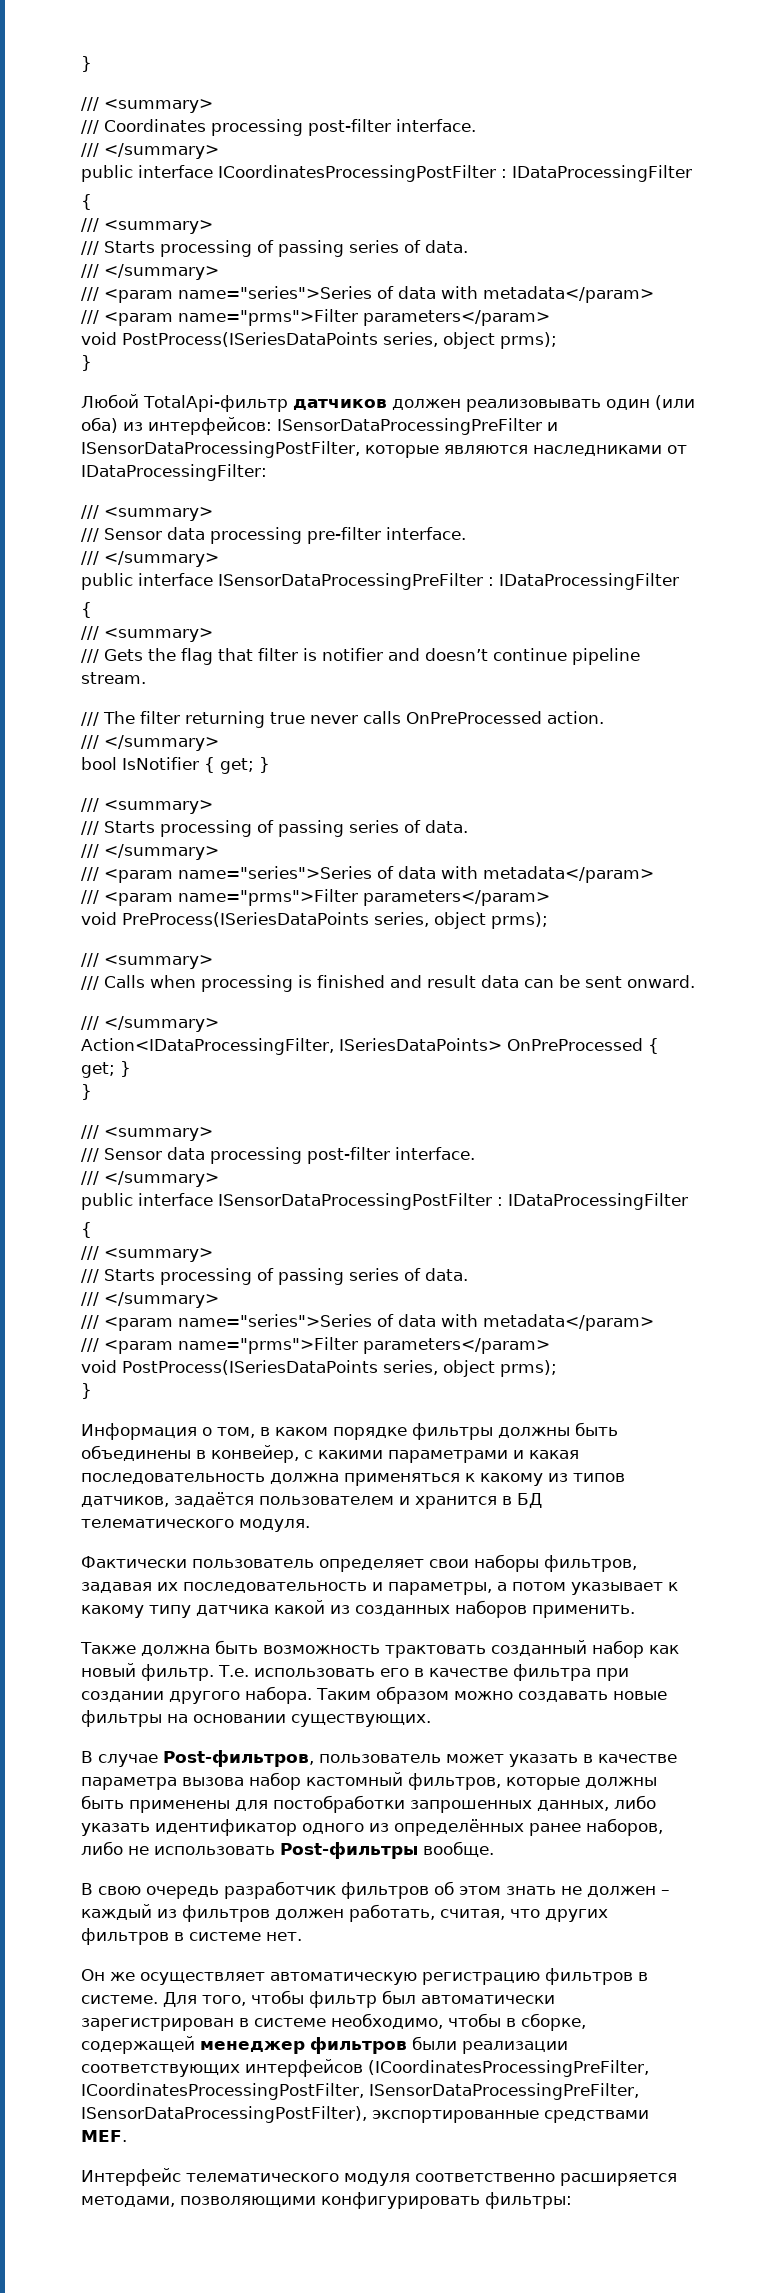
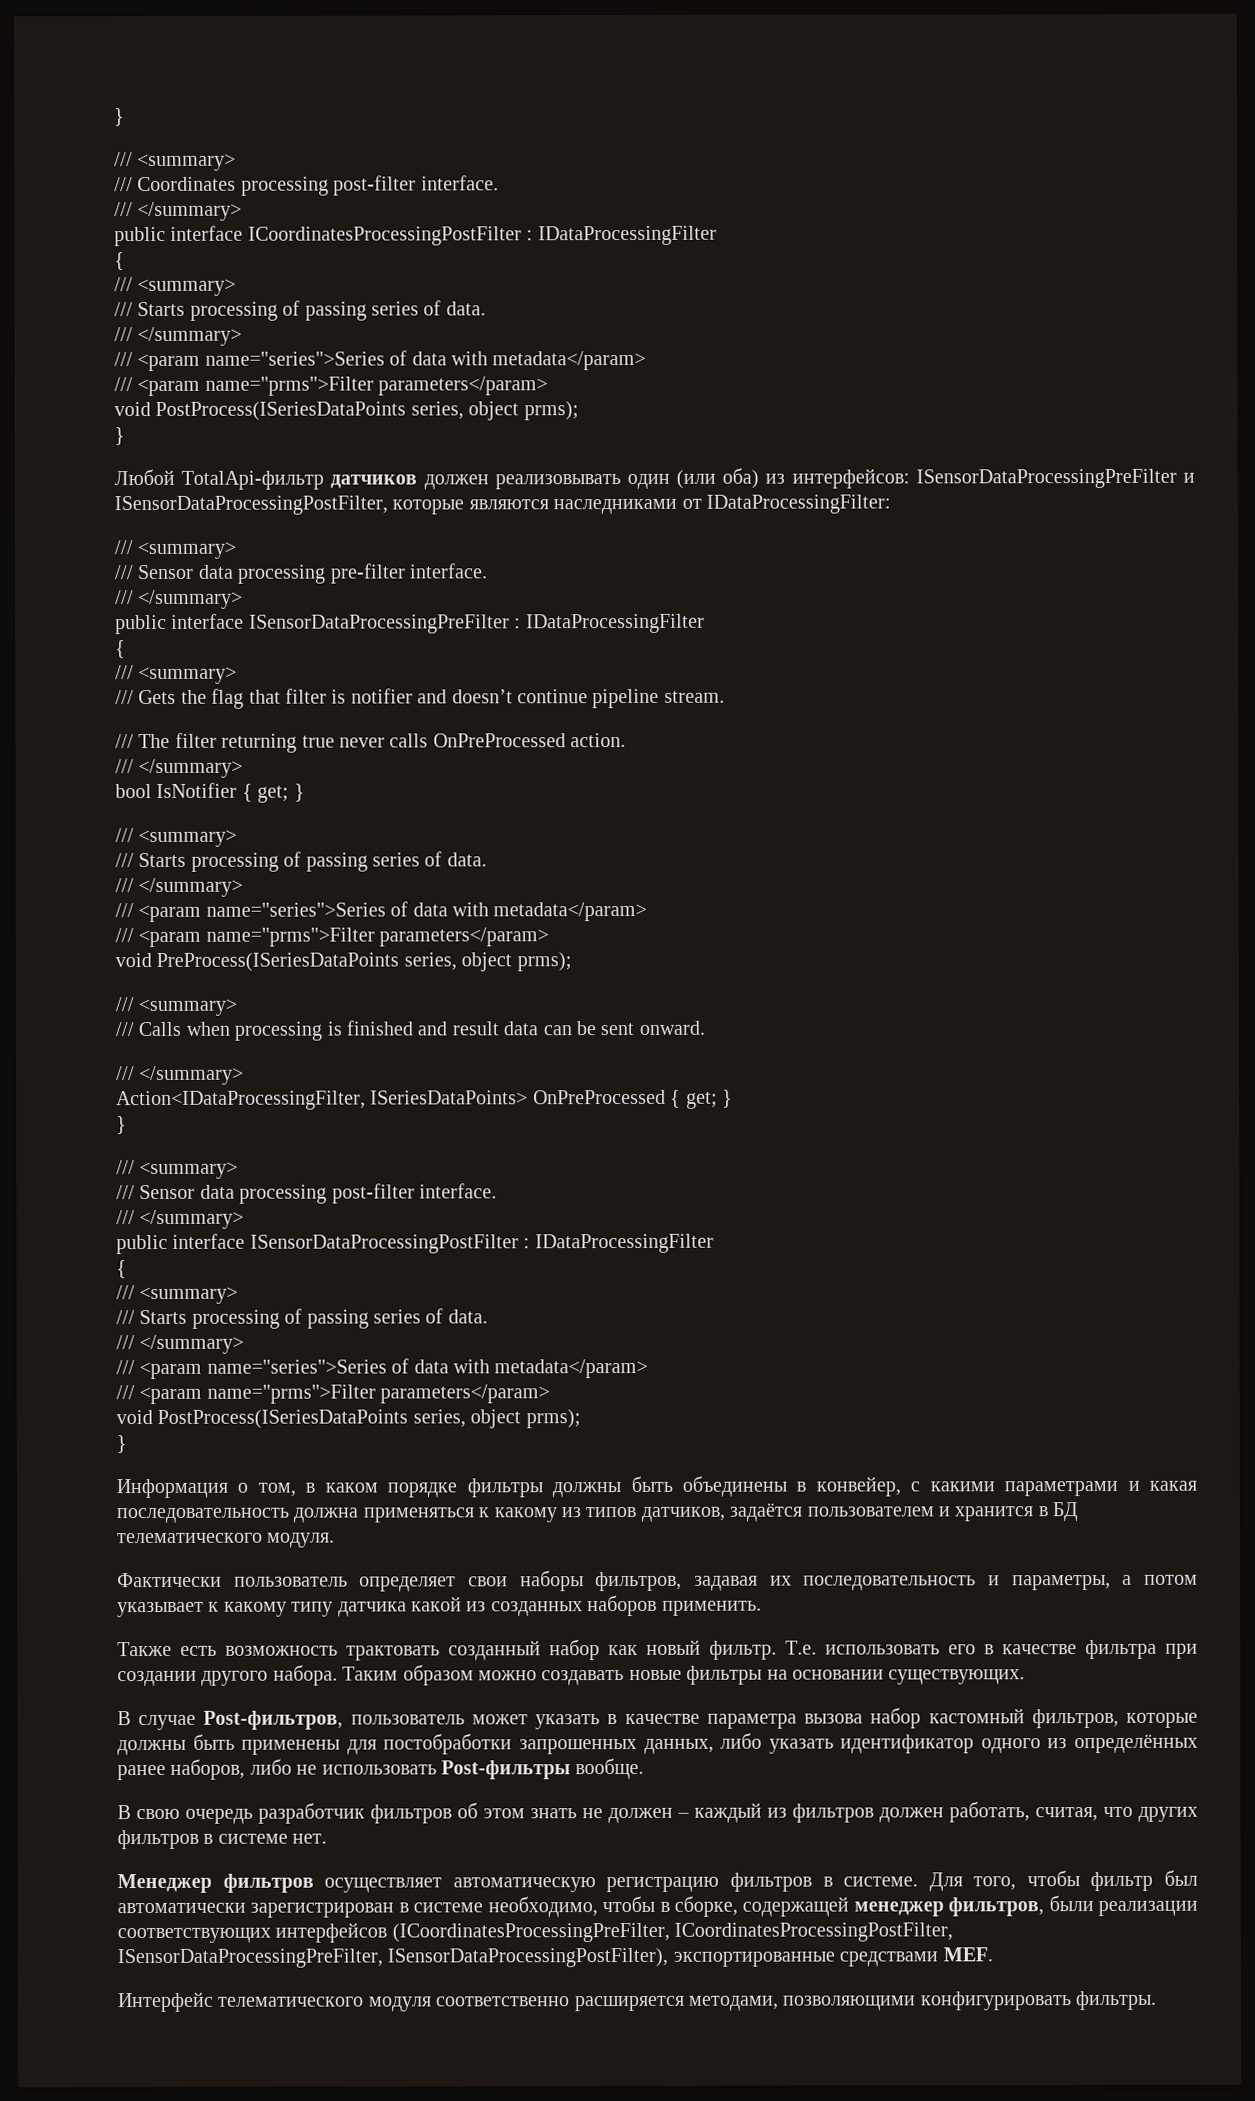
[141,1640,258,1656] должна быть -> [180,1645,217,1656] есть
[81,1969,135,1981] Он же -> [117,1873,314,1894] Менеджер фильтров
[310,2037,407,2054] фильтров -> [948,1897,1045,1917] фильтров,
[485,2192,572,2209] фильтры: -> [1075,1990,1158,2011] фильтры.

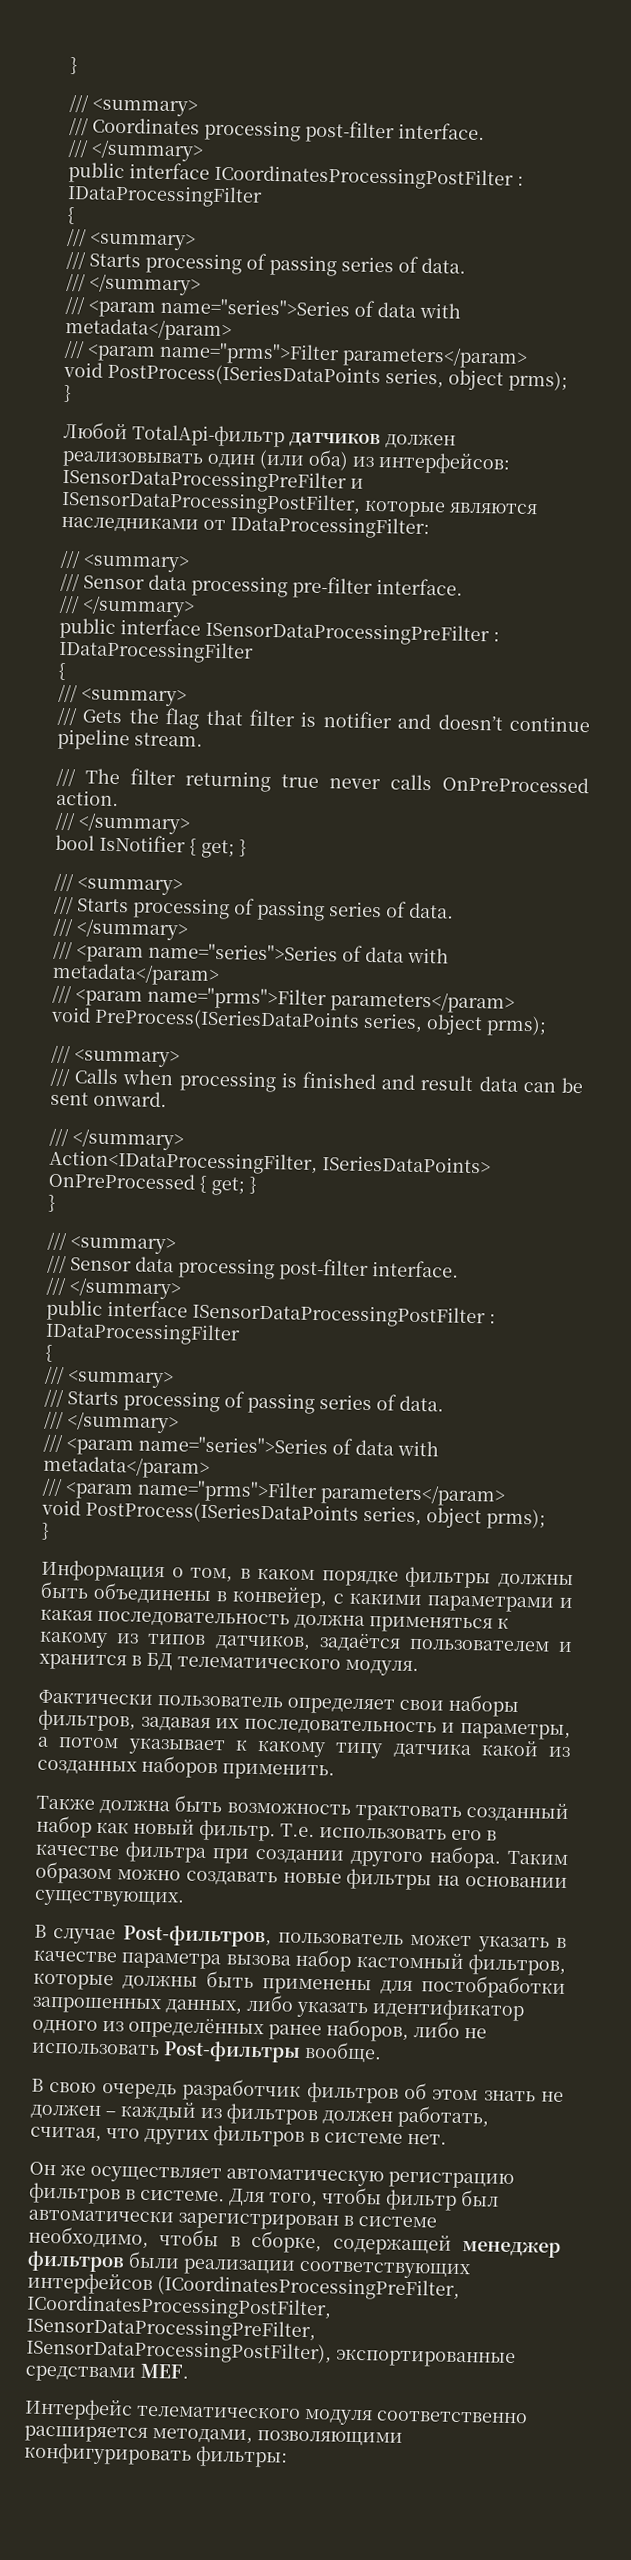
[180,1645,217,1656] есть -> [99,1795,223,1815] должна быть
[117,1873,314,1894] Менеджер фильтров -> [29,2161,86,2176] Он же
[948,1897,1045,1917] фильтров, -> [27,2250,125,2273] фильтров
[1075,1990,1158,2011] фильтры. -> [196,2445,288,2468] фильтры:

